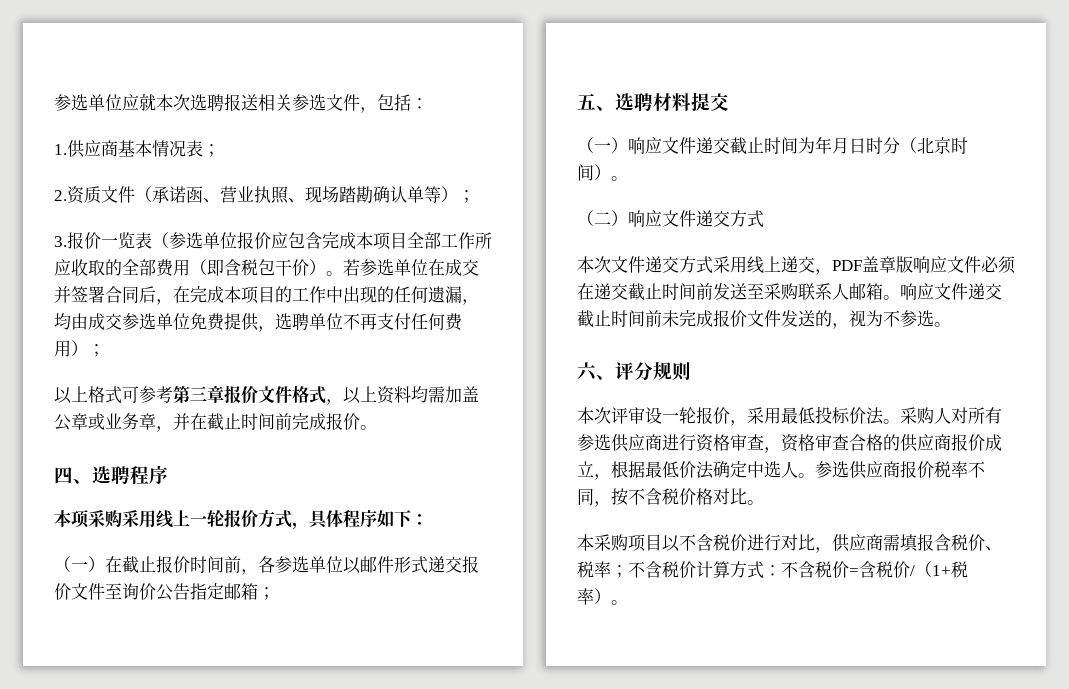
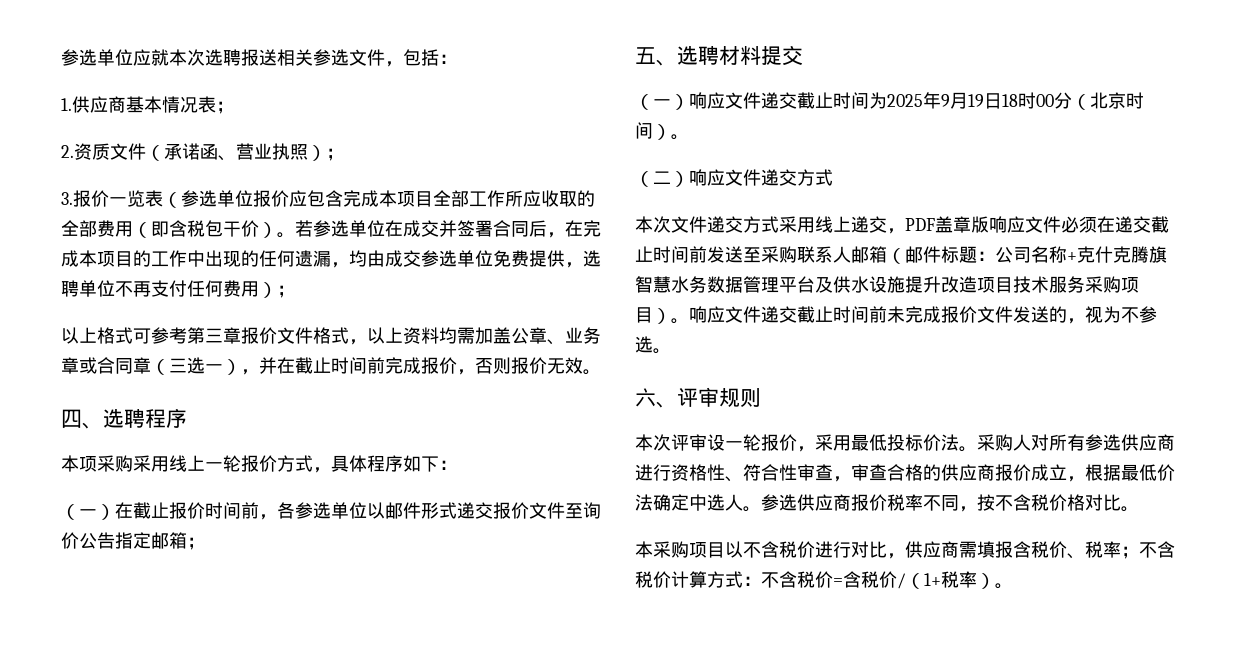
[288,186,441,203] 、现场踏勘确认单等 -> (308, 152) none
[88,413,156,430] 或业务章 -> [547,327,601,345] [61,357,241,375] 、业务章或合同章（三选一）
(360, 421) none -> [457,357,583,375] ，否则报价无效
[815,136,883,154] 年月日时 -> [887,92,1054,109] 2025年9月19日18时00
(883, 291) none -> [887,246,1167,264] [635,276,1139,293] [635,307,671,324] （邮件标题：公司名称+克什克腾旗智慧水务数据管理平台及供水设施提升改造项目技术服务采购项目）
[634,362,653,381] 分 -> [698,387,719,407] 审
[730,434,815,453] 审查，资格 -> [707,464,851,482] 性、符合性审查，

